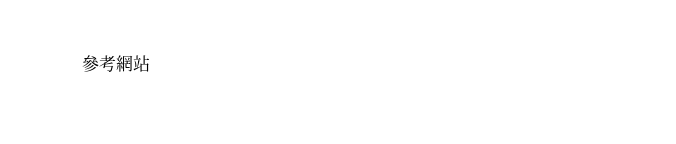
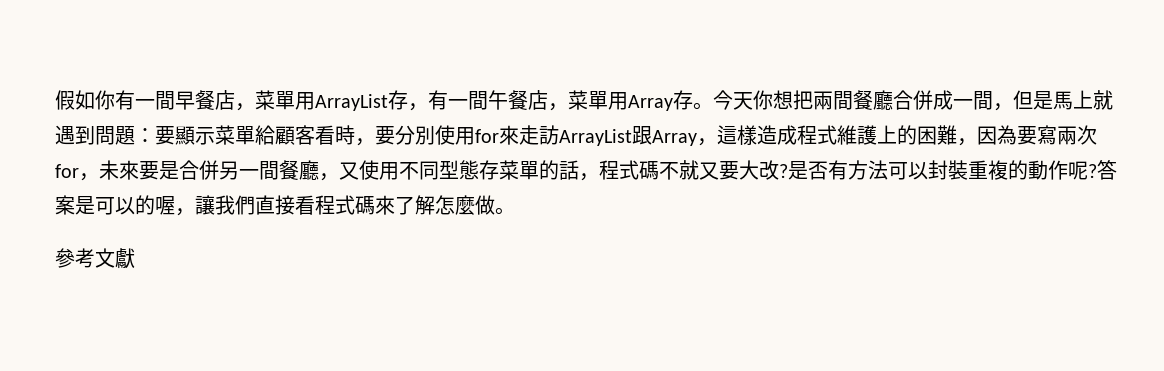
[82,55,150,72] 參考網站 -> [55,90,1113,111] [55,125,1097,146] [55,160,1117,181] [55,195,515,216] [55,248,135,269] 假如你有一間早餐店，菜單用ArrayList存，有一間午餐店，菜單用Array存。今天你想把兩間餐廳合併成一間，但是馬上就遇到問題：要顯示菜單給顧客看時，要分別使用for來走訪ArrayList跟Array，這樣造成程式維護上的困難，因為要寫兩次for，未來要是合併另一間餐廳，又使用不同型態存菜單的話，程式碼不就又要大改?是否有方法可以封裝重複的動作呢?答案是可以的喔，讓我們直接看程式碼來了解怎麼做。 // 參考文獻

